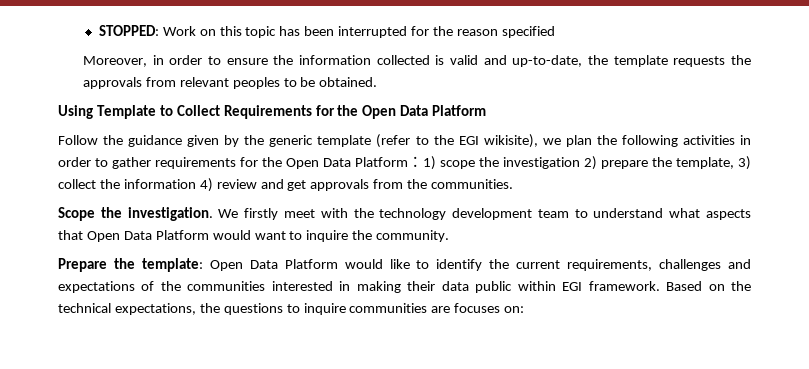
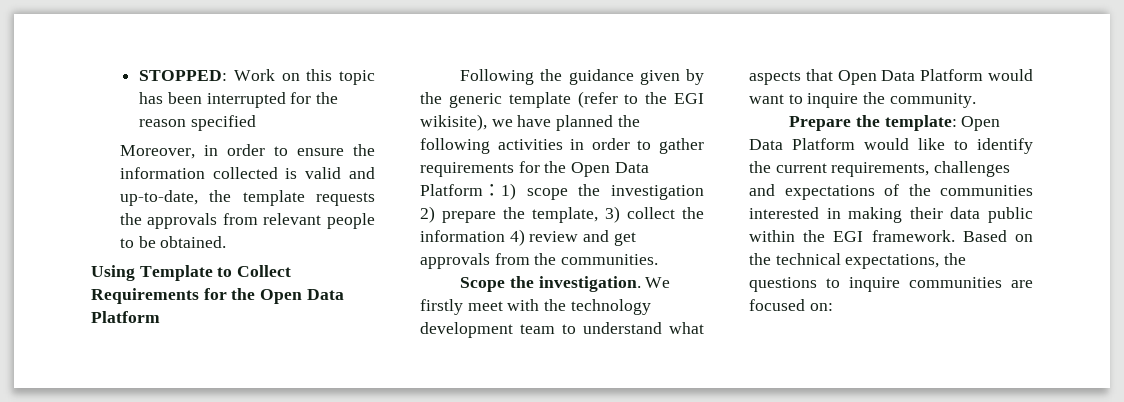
[232,77,280,89] peoples -> [327,213,375,229] people
[58,135,98,145] Follow -> [460,69,535,85] Following
[565,135,592,147] plan -> [517,115,614,131] have planned
(556, 286) none -> [803,230,826,242] the
[454,303,501,313] focuses -> [749,299,805,311] focused

